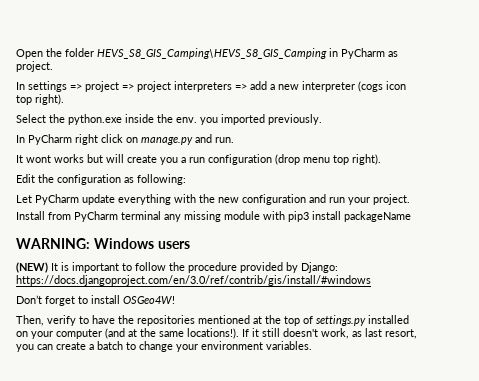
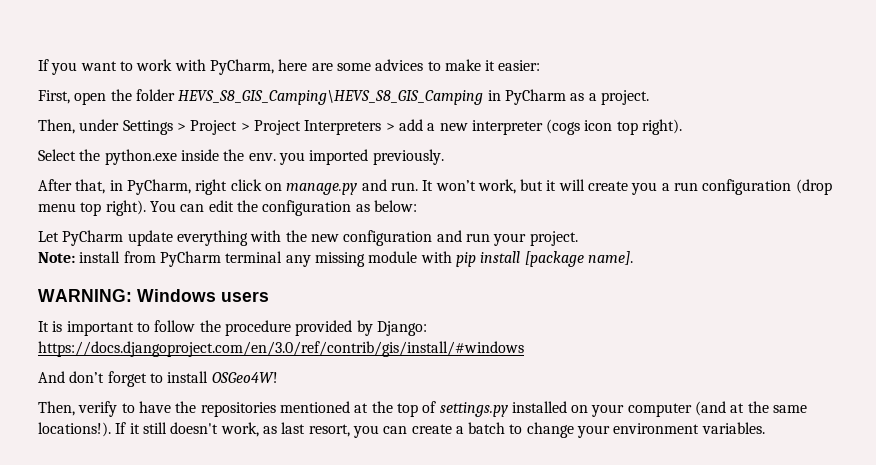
[16,49,43,59] Open -> [38,59,541,75] [38,90,107,105] If you want to work with PyCharm, here are some advices to make it easier: // First, open
[16,61,53,72] [16,81,247,92] project. // In settings => project => project interpreters => -> [588,90,649,105] [38,119,395,135] a project. // Then, under Settings > Project > Project Interpreters >
[16,134,72,145] In PyCharm -> [38,179,191,195] After that, in PyCharm,
[16,154,103,163] // It wont works but -> [422,179,557,194] It won’t work, but it
[16,174,35,183] // Edit -> [149,200,234,212] You can edit
[137,174,186,185] following: -> [373,200,417,212] below:
[16,211,45,220] Install -> [38,251,121,263] Note: install
[288,211,411,222] pip3 install packageName -> [455,251,633,267] pip install [package name].
[16,262,48,273] (NEW) -> (269, 296) none
[16,295,42,304] Don’t -> [38,371,105,383] And don’t

